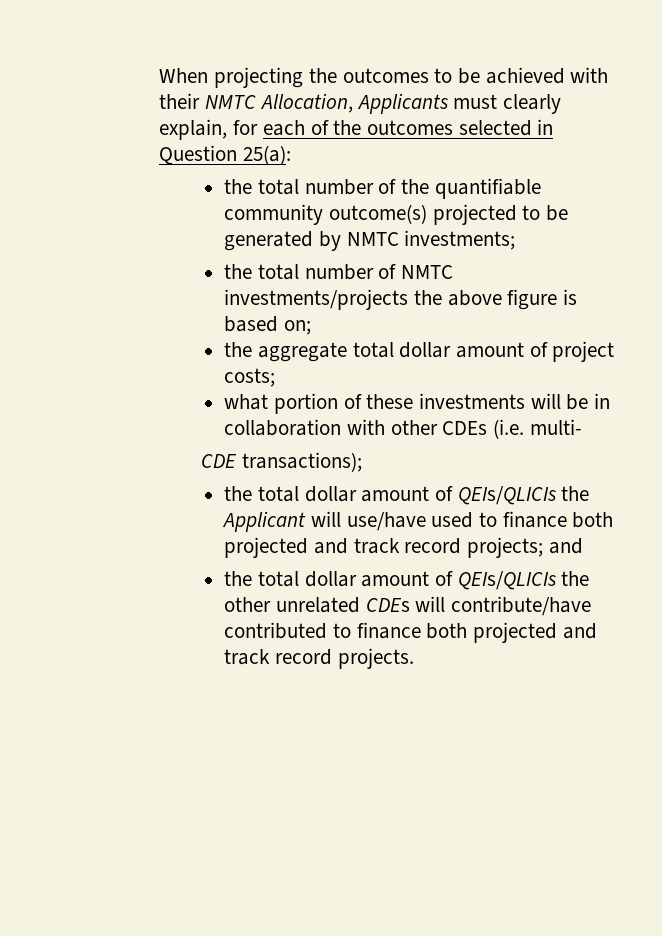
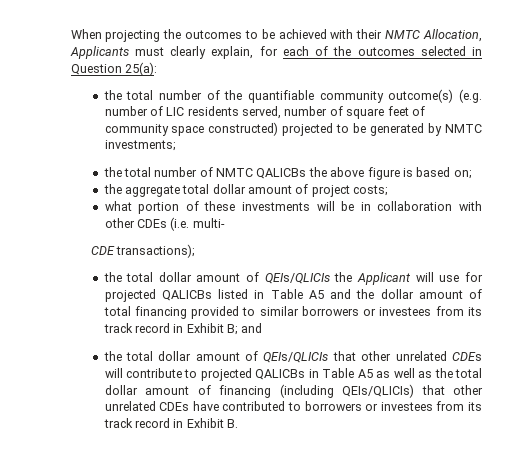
(427, 214) none -> [459,89,482,103] [104,106,425,119] [104,122,279,136] (e.g. number of LIC residents served, number of square feet of community space constructed)
[224,289,409,310] investments/projects -> [256,168,307,179] QALICBs
[346,511,614,531] [224,537,544,558] use/have used to finance both projected and track record projects; -> [439,272,484,282] [104,289,482,302] [103,306,482,319] [103,323,239,335] use for projected QALICBs listed in Table A5 and the dollar amount of total financing provided to similar borrowers or investees from its track record in Exhibit B;
[561,571,590,586] the -> [332,351,356,361] that
[451,596,592,616] [224,622,597,643] [224,648,414,669] contribute/have contributed to finance both projected and track record projects. -> [126,368,482,381] [104,384,483,398] [104,401,483,411] [103,418,239,428] contribute to projected QALICBs in Table A5 as well as the total dollar amount of financing (including QEIs/QLICIs) that other unrelated CDEs have contributed to borrowers or investees from its track record in Exhibit B.

